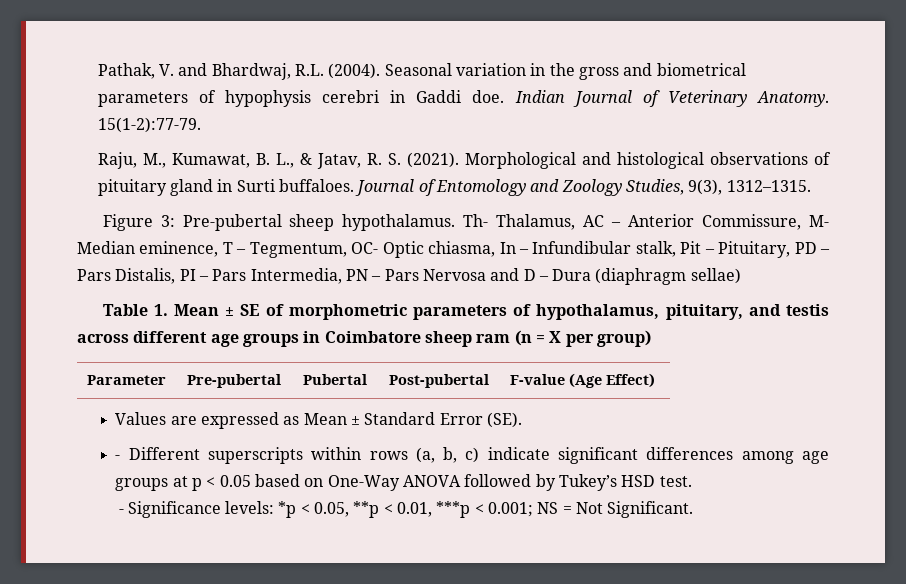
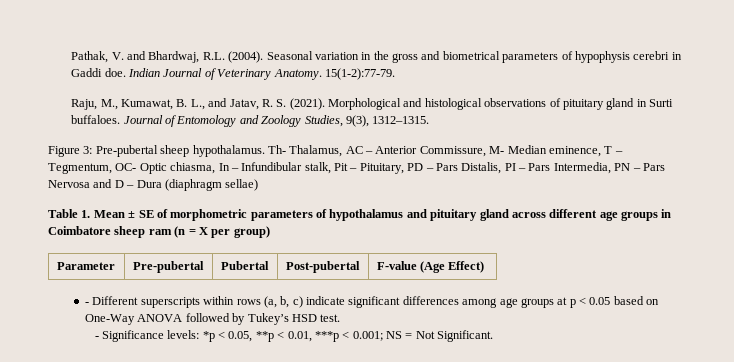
[299,153,312,165] & -> [208,98,228,107] and
[536,304,830,320] hypothalamus, pituitary, and testis -> [329,209,509,221] hypothalamus and pituitary gland
[115,412,522,429] // Values are expressed as Mean ± Standard Error (SE). -> (485, 267) none

